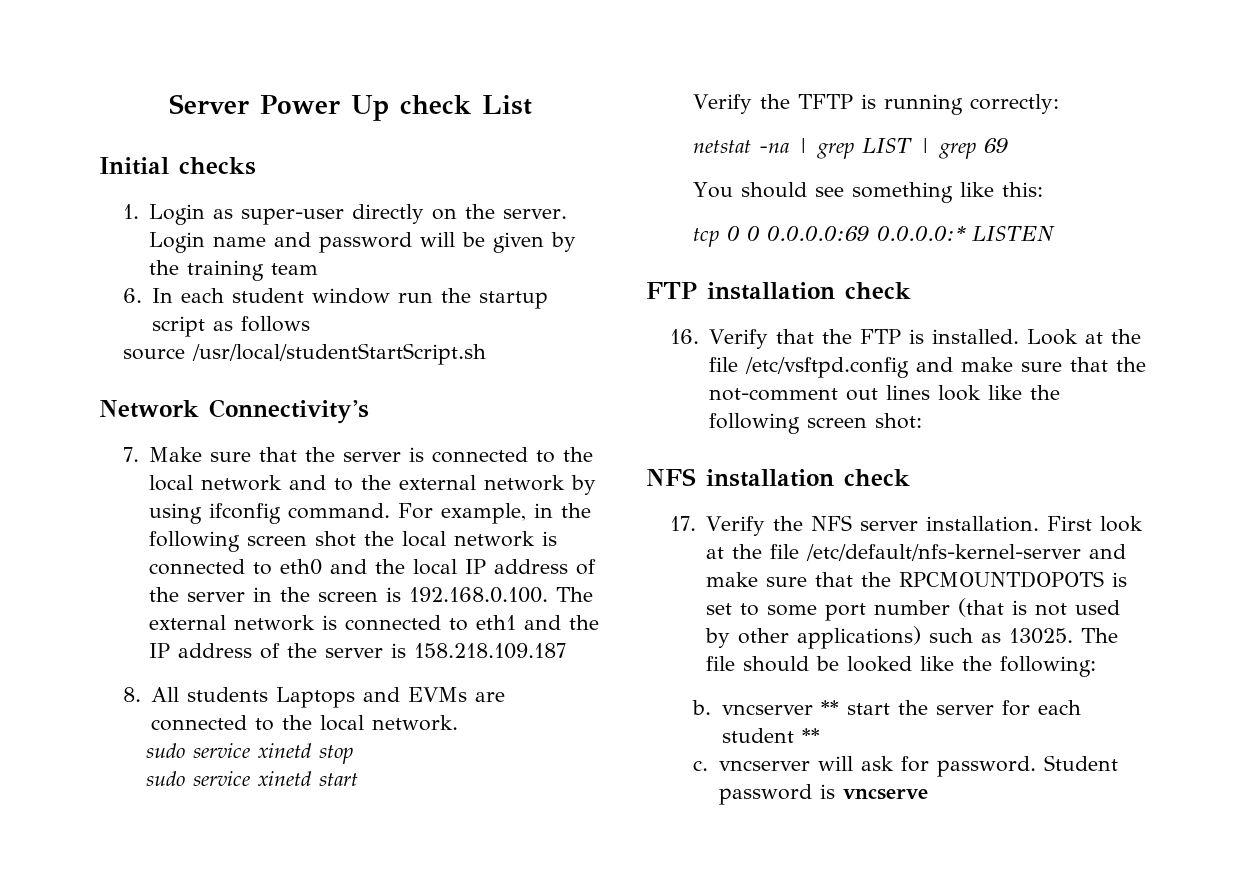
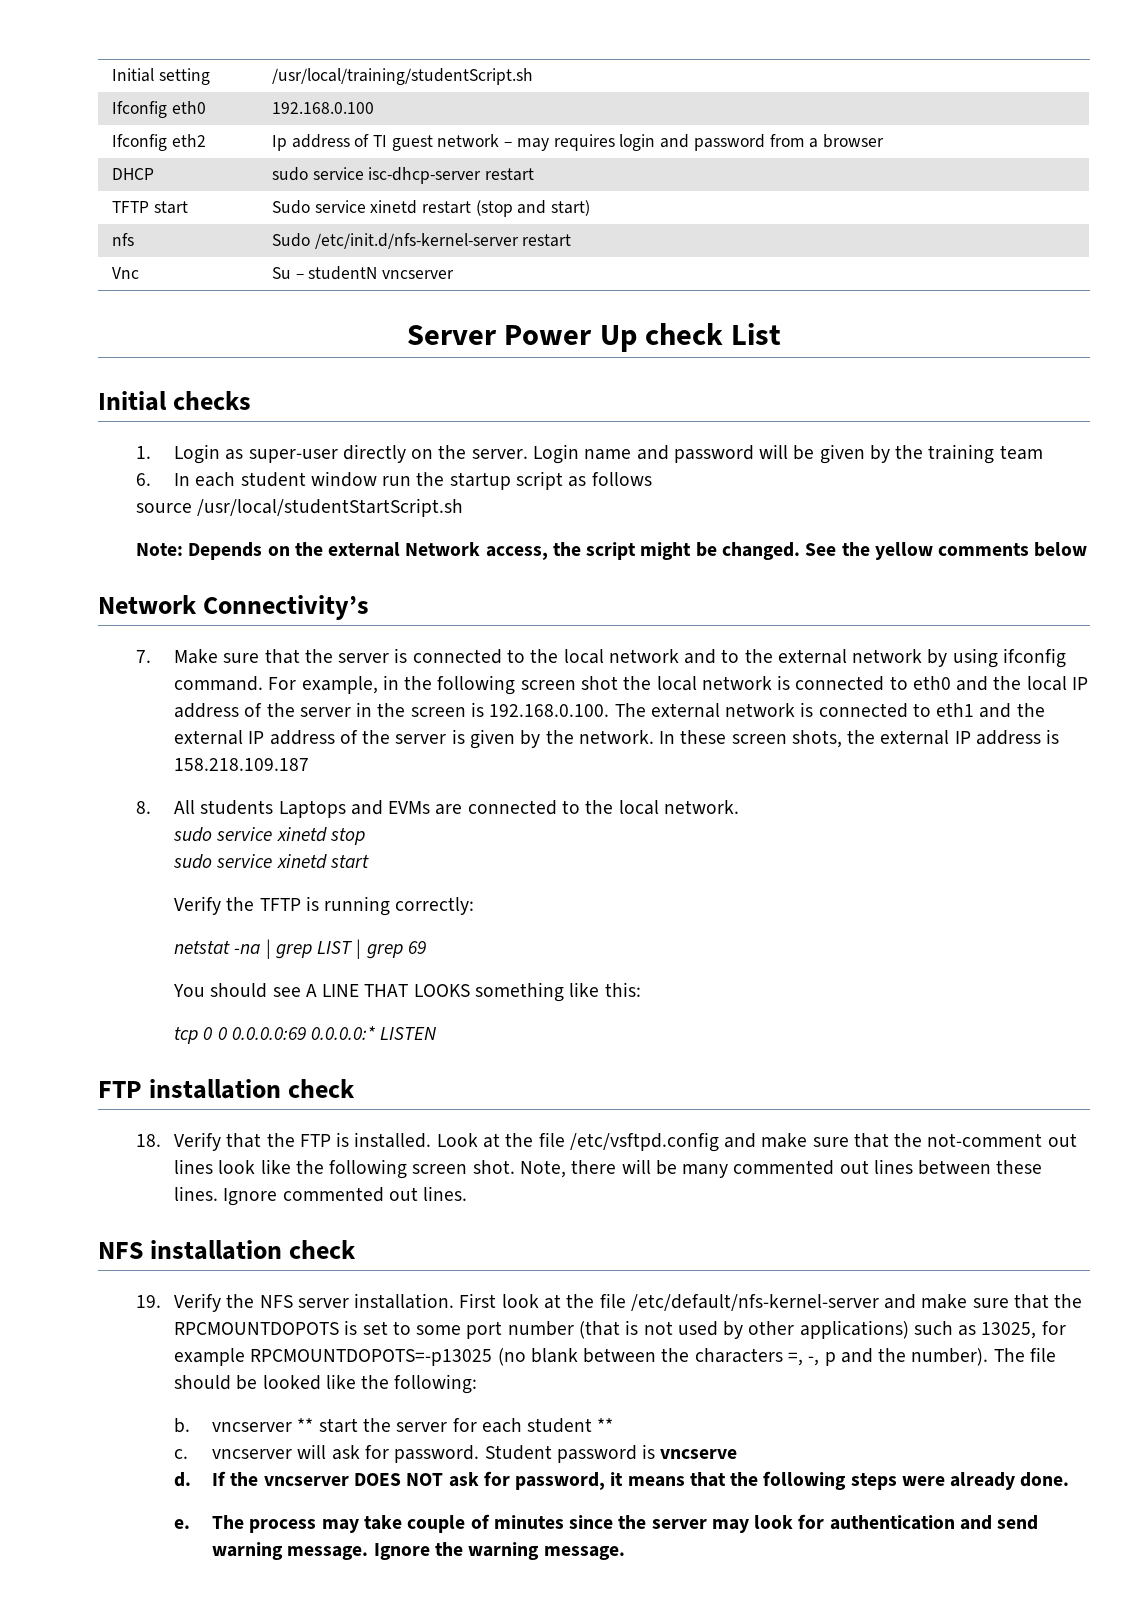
(169, 104) none -> [111,68,210,85] [271,68,533,85] [111,101,206,118] [271,102,374,114] [111,134,206,151] [271,134,884,151] [111,168,154,180] [271,167,535,184] [111,201,188,214] [271,200,591,217] [111,233,134,246] [271,233,572,249] [111,267,139,279] [271,266,455,280] Initial setting | /usr/local/training/studentScript.sh // Ifconfig eth0 | 192.168.0.100 // Ifconfig eth2 | Ip address of TI guest network – may requires login and password from a browser // DHCP | sudo service isc-dhcp-server restart // TFTP start | Sudo service xinetd restart (stop and start) // nfs | Sudo /etc/init.d/nfs-kernel-server restart // Vnc | Su – studentN vncserver //
(486, 354) none -> [136,542,1088,560] // Note: Depends on the external Network access, the script might be changed. See the yellow comments below
(600, 622) none -> [174,730,244,745] external
(407, 650) none -> [469,729,1060,749] given by the network. In these screen shots, the external IP address is
(845, 192) none -> [305,984,470,997] A LINE THAT LOOKS
[669,329,699,344] 16. -> [136,1134,162,1147] 18.
[875,413,923,429] shot: -> [472,1159,1043,1178] [174,1186,468,1206] shot. Note, there will be many commented out lines between these lines. Ignore commented out lines.
[669,516,696,531] 17. -> [136,1295,162,1308] 19.
[1009,628,1074,644] 13025. -> [981,1321,1066,1339] [174,1348,989,1366] 13025, for example RPCMOUNTDOPOTS=-p13025 (no blank between the characters =, -, p and the number).
(929, 794) none -> [174,1471,1070,1490] [174,1514,1039,1533] [212,1542,625,1560] // d. If the vncserver DOES NOT ask for password, it means that the following steps were already done. // e. The process may take couple of minutes since the server may look for authentication and send warning message. Ignore the warning message.

